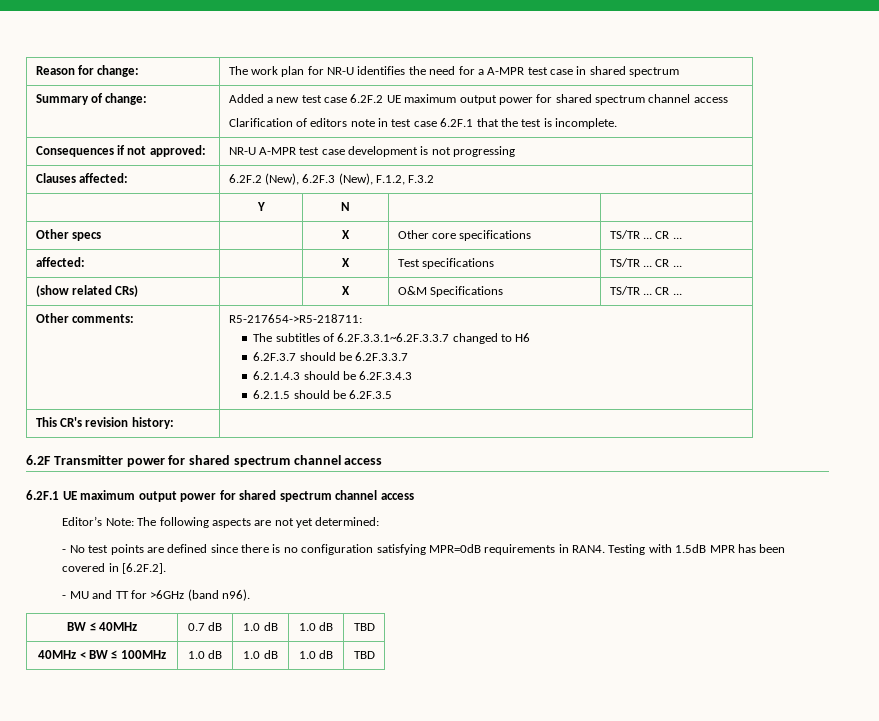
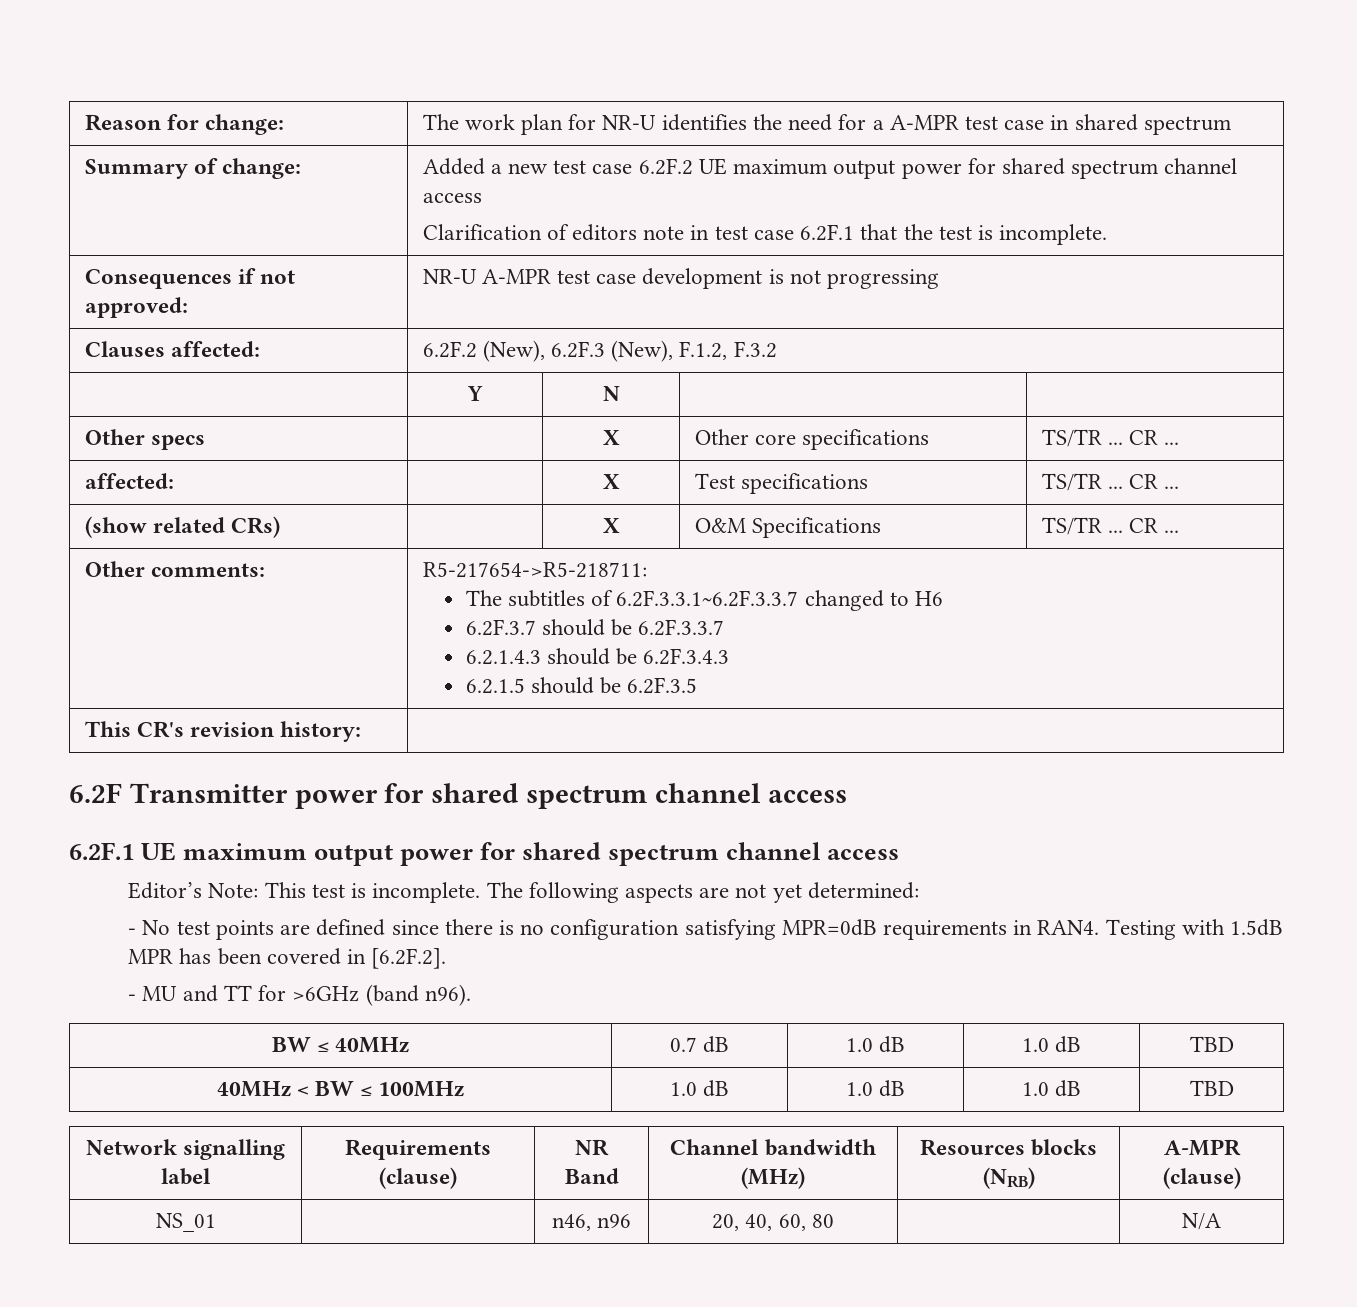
(134, 522) none -> [264,882,481,903] This test is incomplete.
(375, 655) none -> [85,1139,286,1160] [161,1168,211,1185] [345,1139,491,1160] [379,1167,457,1189] [575,1139,609,1156] [564,1168,619,1184] [670,1139,877,1156] [741,1167,805,1189] [919,1139,1098,1156] [982,1167,1035,1189] [1163,1139,1241,1156] [1162,1167,1241,1189] [155,1213,216,1232] [551,1214,632,1231] [712,1214,834,1231] [1182,1213,1221,1230] // Network signalling label | Requirements (clause) | NR Band | Channel bandwidth (MHz) | Resources blocks (NRB) | A-MPR (clause) // NS_01 | | n46, n96 | 20, 40, 60, 80 | | N/A

